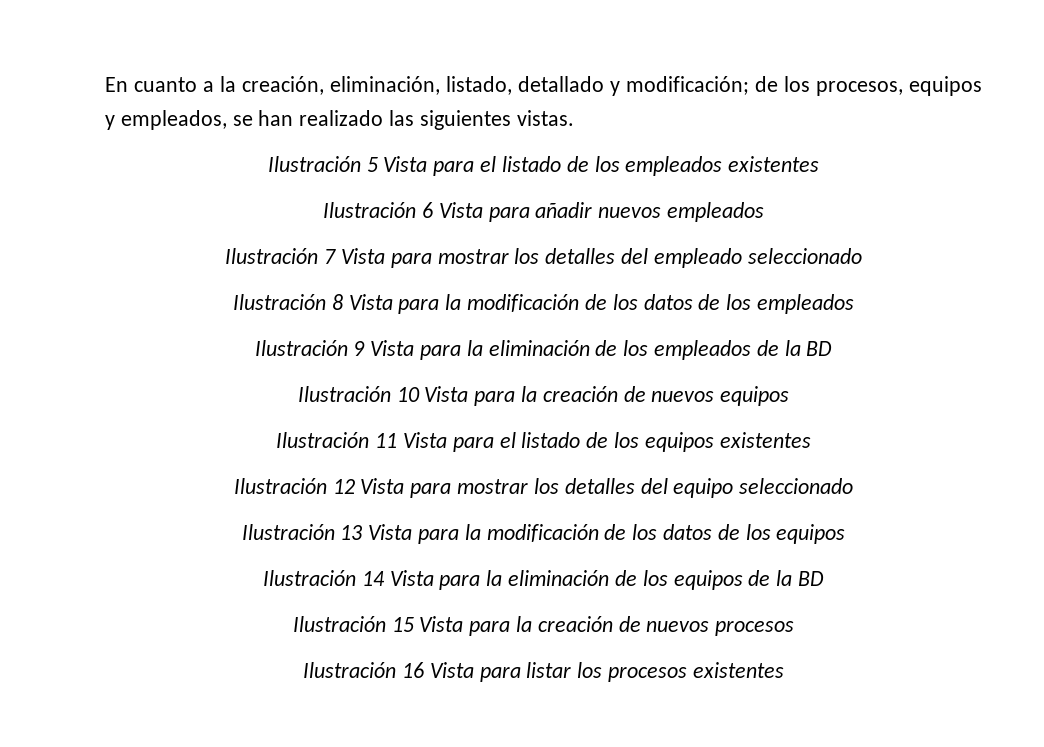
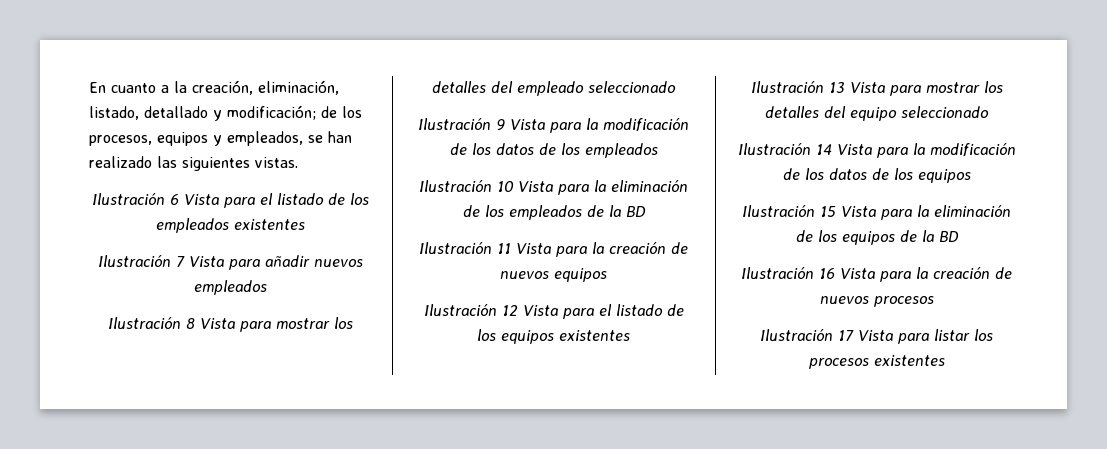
[366,157,378,172] 5 -> [170,194,179,205] 6
[421,202,433,218] 6 -> [176,256,185,267] 7
[324,249,337,264] 7 -> [186,318,195,329] 8
[331,294,343,310] 8 -> [496,119,505,130] 9
[353,341,366,356] 9 -> [497,181,514,192] 10
[396,387,420,402] 10 -> [497,243,511,254] 11
[375,433,398,448] 11 -> [501,305,518,316] 12
[332,479,355,494] 12 -> [828,82,845,93] 13
[340,525,363,540] 13 -> [815,144,832,155] 14
[361,571,385,586] 14 -> [820,206,836,217] 15
[391,617,414,632] 15 -> [819,268,835,279] 16
[401,662,424,678] 16 -> [838,330,854,341] 17

